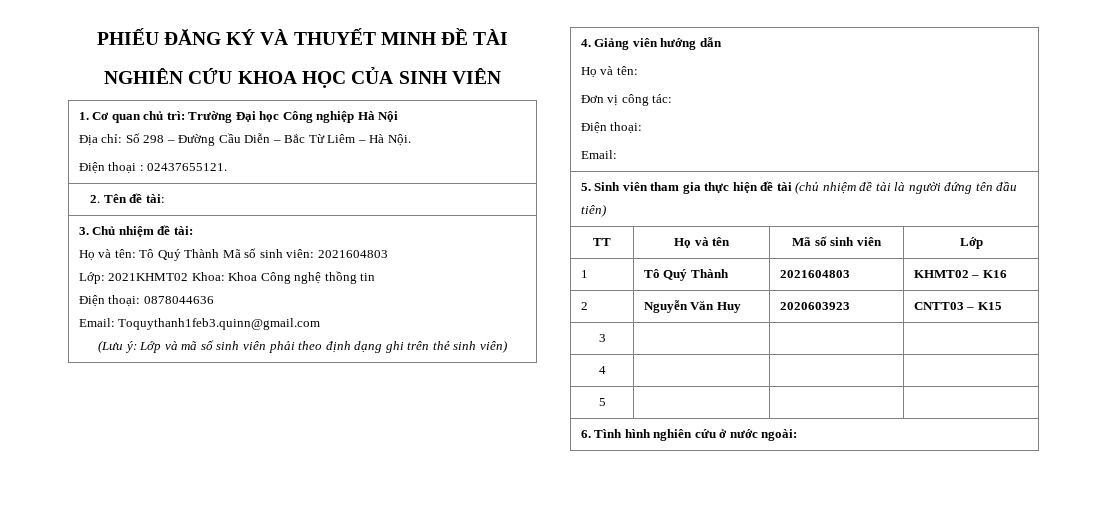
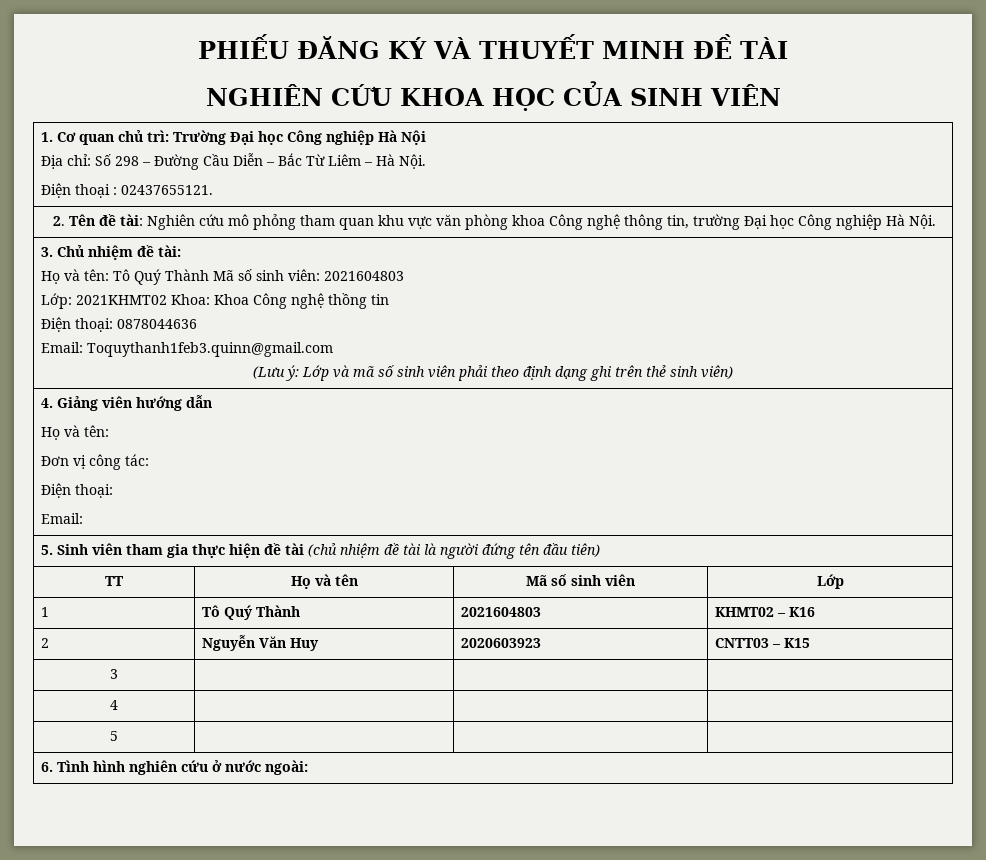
(165, 198) none -> [146,214,936,230] Nghiên cứu mô phỏng tham quan khu vực văn phòng khoa Công nghệ thông tin, trường Đại học Công nghiệp Hà Nội.

